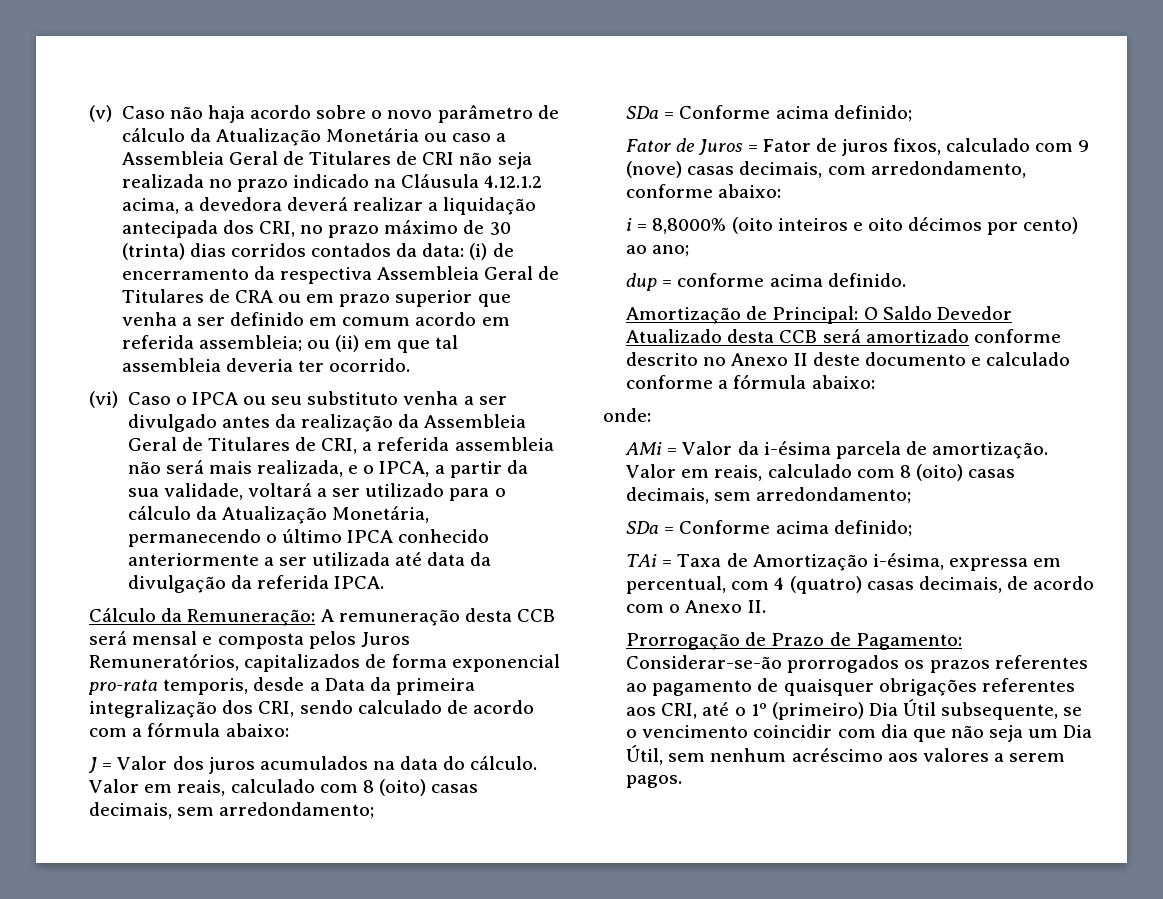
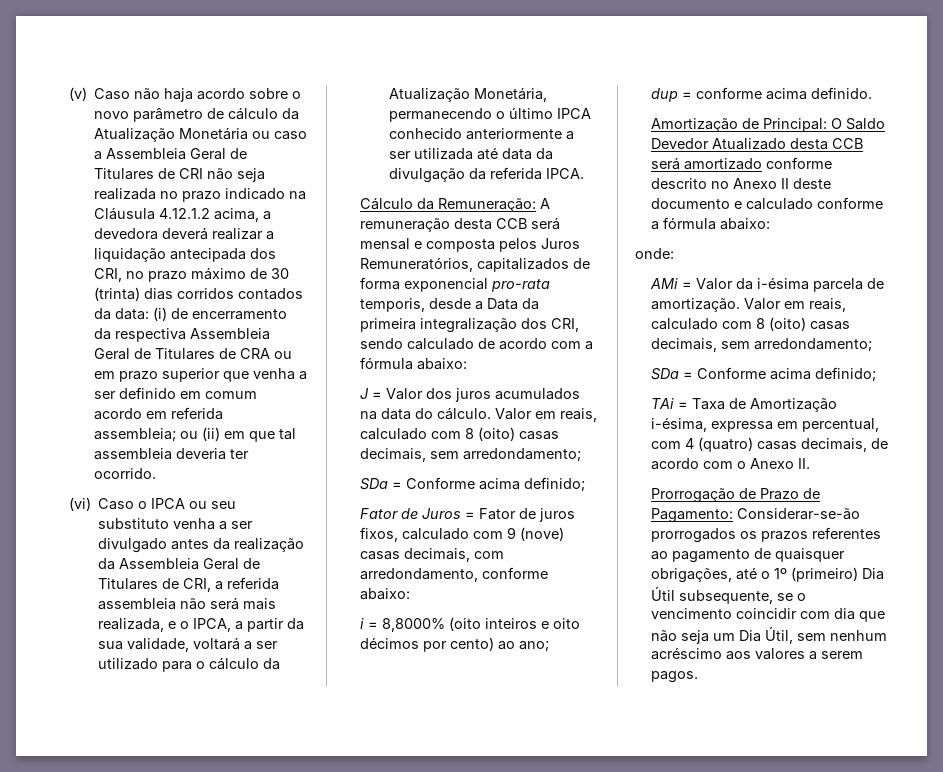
[878,678,1075,696] [626,703,698,719] obrigações referentes aos CRI, -> [651,568,733,583] obrigações,

